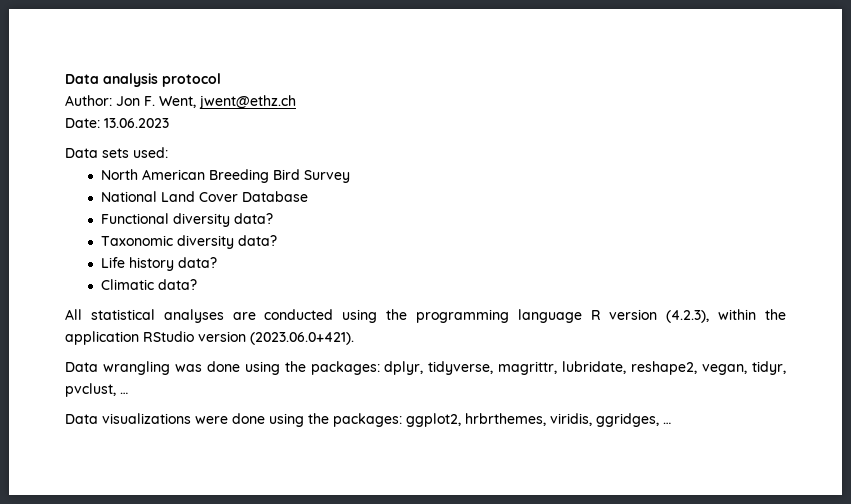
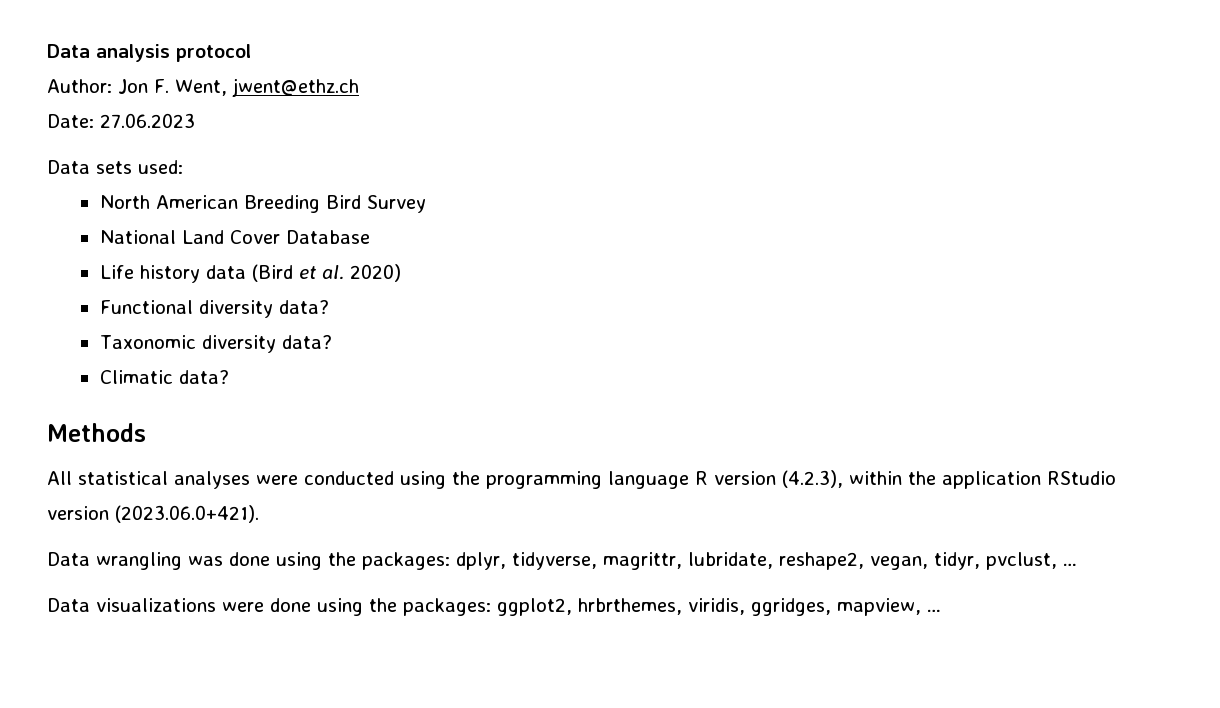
[104,118,169,128] 13.06.2023 -> [100,113,195,128] 27.06.2023
(308, 196) none -> [99,264,401,283] // Life history data (Bird et al. 2020)
[100,257,217,271] [100,279,197,290] Life history data? // Climatic data? -> [99,370,229,384] [47,423,146,442] Climatic data? // Methods
[232,312,256,320] are -> [256,475,298,485] were
(659, 420) none -> [837,598,921,616] mapview,

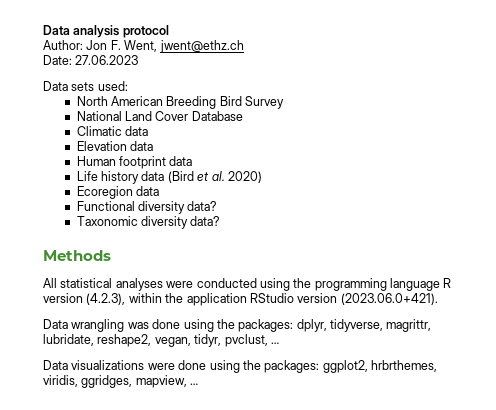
(370, 237) none -> [76,126,149,136] [76,141,154,151] [76,156,193,169] // Climatic data // Elevation data // Human footprint data
(401, 273) none -> [76,186,160,199] // Ecoregion data
[99,370,229,384] // Climatic data? -> (221, 221) none

